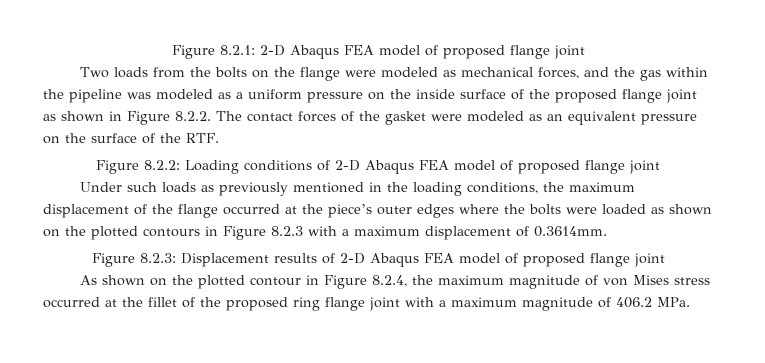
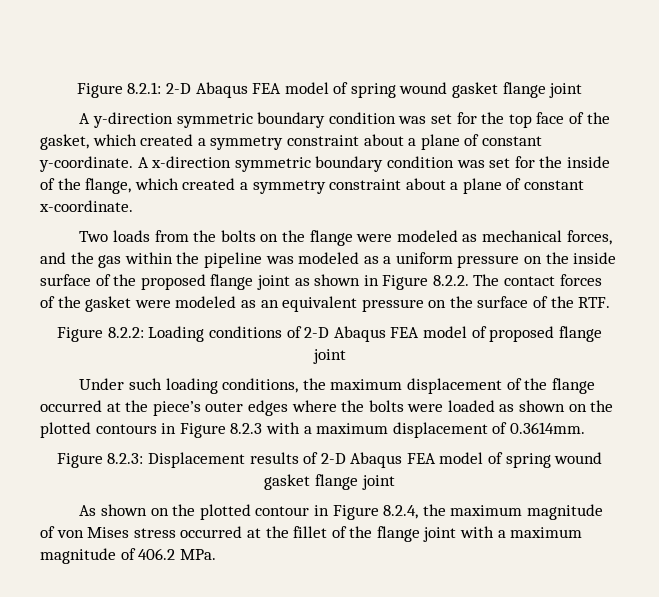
[442,45,585,59] proposed flange joint -> [350,82,583,98] [79,112,610,128] [40,134,542,150] [39,156,610,172] [40,178,585,194] [39,200,133,212] spring wound gasket flange joint // A y-direction symmetric boundary condition was set for the top face of the gasket, which created a symmetry constraint about a plane of constant y-coordinate. A x-direction symmetric boundary condition was set for the inside of the flange, which created a symmetry constraint about a plane of constant x-coordinate.
[161,182,408,196] loads as previously mentioned in the -> (163, 384) none
[522,253,585,267] proposed -> [505,452,603,468] [264,474,311,490] spring wound gasket
[226,297,320,311] proposed ring -> (373, 532) none

